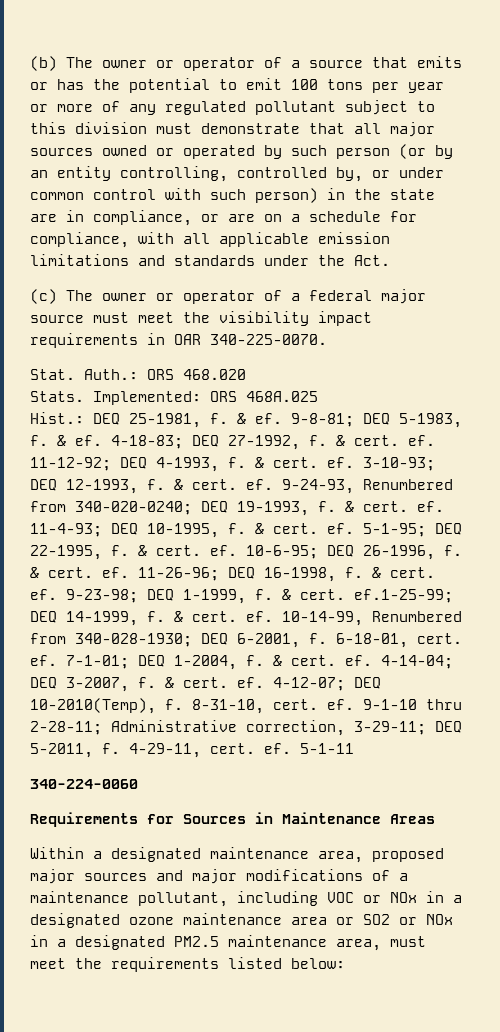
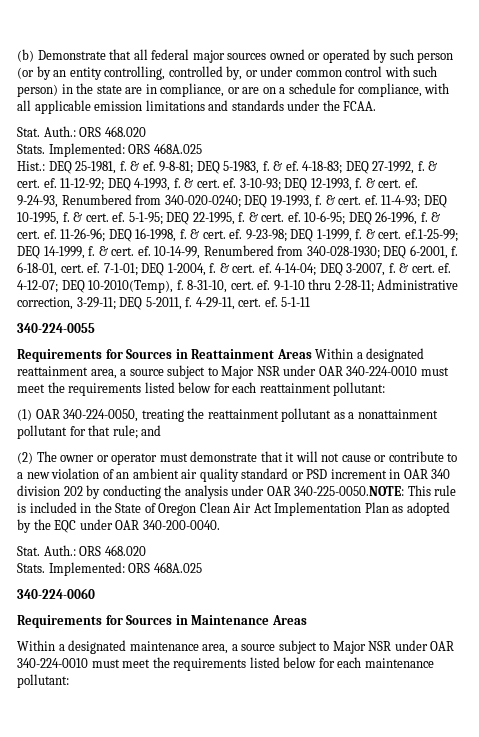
[66,56,462,71] [30,78,444,93] [30,100,435,115] [30,122,300,134] The owner or operator of a source that emits or has the potential to emit 100 tons per year or more of any regulated pollutant subject to this division must demonstrate -> [37,50,106,60] Demonstrate
(381, 128) none -> [151,49,190,60] federal
[354,255,390,266] [30,289,426,304] [30,311,372,326] [30,333,327,348] Act. // (c) The owner or operator of a federal major source must meet the visibility impact requirements in OAR 340-225-0070. -> [343,101,377,111] FCAA.
(354, 748) none -> [17,323,95,333] [17,348,425,362] [17,365,449,379] [17,382,386,396] [17,408,438,422] [17,425,162,439] [17,451,458,465] [17,468,451,482] [17,485,457,499] [17,502,450,516] [17,519,220,533] [17,545,146,556] [17,562,202,576] // 340-224-0055 // Requirements for Sources in Reattainment Areas Within a designated reattainment area, a source subject to Major NSR under OAR 340-224-0010 must meet the requirements listed below for each reattainment pollutant: // (1) OAR 340-224-0050, treating the reattainment pollutant as a nonattainment pollutant for that rule; and // (2) The owner or operator must demonstrate that it will not cause or contribute to a new violation of an ambient air quality standard or PSD increment in OAR 340 division 202 by conducting the analysis under OAR 340-225-0050.NOTE: This rule is included in the State of Oregon Clean Air Act Implementation Plan as adopted by the EQC under OAR 340-200-0040. // Stat. Auth.: ORS 468.020 // Stats. Implemented: ORS 468A.025
[372,848,444,862] [30,869,408,884] [30,891,462,907] [30,913,453,928] [30,935,426,951] [30,957,345,972] proposed major sources and major modifications of a maintenance pollutant, including VOC or NOx in a designated ozone maintenance area or SO2 or NOx in a designated PM2.5 maintenance area, must meet the requirements listed below: -> [231,640,455,654] [17,657,434,671] [17,674,69,688] a source subject to Major NSR under OAR 340-224-0010 must meet the requirements listed below for each maintenance pollutant:

